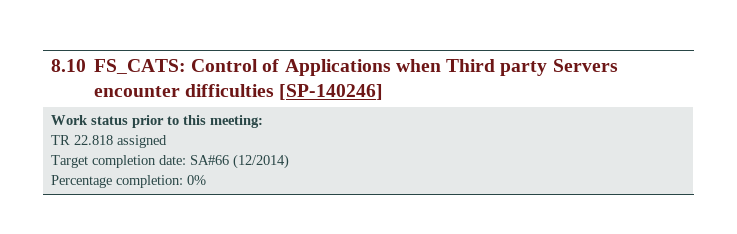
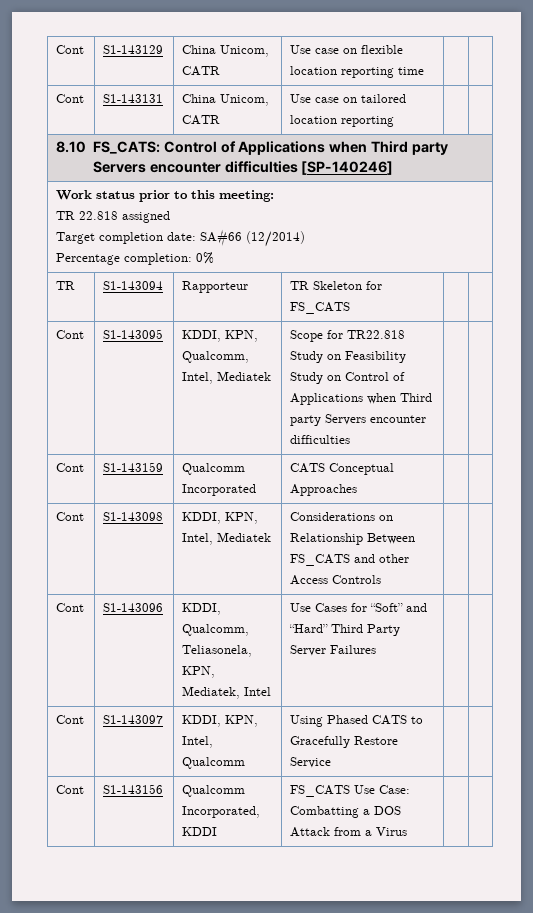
(51, 65) none -> [56,45,85,54] [103,45,164,54] [182,45,270,57] [182,66,221,76] [290,45,404,54] [290,66,425,78] [56,94,85,103] [103,94,164,103] [182,94,270,106] [182,115,221,125] [290,94,407,103] [290,115,395,127] Cont | S1-143129 | China Unicom, CATR | Use case on flexible location reporting time | | // Cont | S1-143131 | China Unicom, CATR | Use case on tailored location reporting | | //
(207, 180) none -> [56,281,76,290] [103,281,164,290] [182,281,249,293] [290,281,383,290] [290,302,351,314] [56,330,85,339] [103,329,164,339] [182,330,259,342] [182,351,250,363] [182,371,272,384] [290,330,406,342] [290,351,407,363] [290,372,406,384] [290,393,433,405] [290,414,427,426] [290,435,351,444] [56,463,85,472] [103,462,164,472] [182,463,246,475] [182,484,257,496] [290,463,395,475] [290,484,358,496] [56,512,85,521] [103,512,164,521] [182,512,259,524] [182,532,272,545] [290,512,394,521] [290,533,416,545] [290,554,410,566] [290,575,382,585] [56,603,85,612] [103,603,164,612] [182,603,222,615] [182,624,250,636] [182,645,253,657] [182,666,216,678] [182,686,272,699] [290,603,428,612] [289,624,401,636] [290,645,377,656] [56,715,85,724] [103,715,164,724] [182,715,259,727] [182,736,214,748] [182,757,246,769] [290,715,424,727] [290,736,399,748] [290,757,332,768] [56,785,85,794] [103,784,164,794] [182,785,246,797] [182,806,261,818] [182,827,218,836] [290,785,411,797] [290,806,402,818] [290,827,408,837] // TR | S1-143094 | Rapporteur | TR Skeleton for FS_CATS | | // Cont | S1-143095 | KDDI, KPN, Qualcomm, Intel, Mediatek | Scope for TR22.818 Study on Feasibility Study on Control of Applications when Third party Servers encounter difficulties | | // Cont | S1-143159 | Qualcomm Incorporated | CATS Conceptual Approaches | | // Cont | S1-143098 | KDDI, KPN, Intel, Mediatek | Considerations on Relationship Between FS_CATS and other Access Controls | | // Cont | S1-143096 | KDDI, Qualcomm, Teliasonela, KPN, Mediatek, Intel | Use Cases for “Soft” and “Hard” Third Party Server Failures | | // Cont | S1-143097 | KDDI, KPN, Intel, Qualcomm | Using Phased CATS to Gracefully Restore Service | | // Cont | S1-143156 | Qualcomm Incorporated, KDDI | FS_CATS Use Case: Combatting a DOS Attack from a Virus | |

